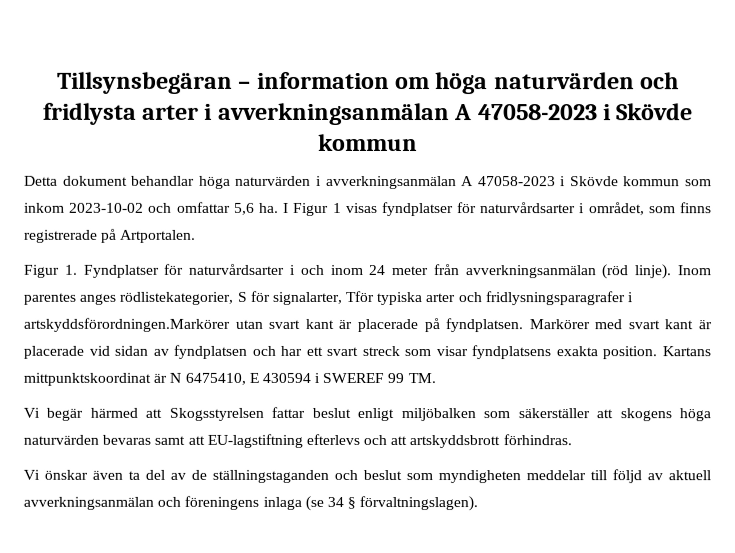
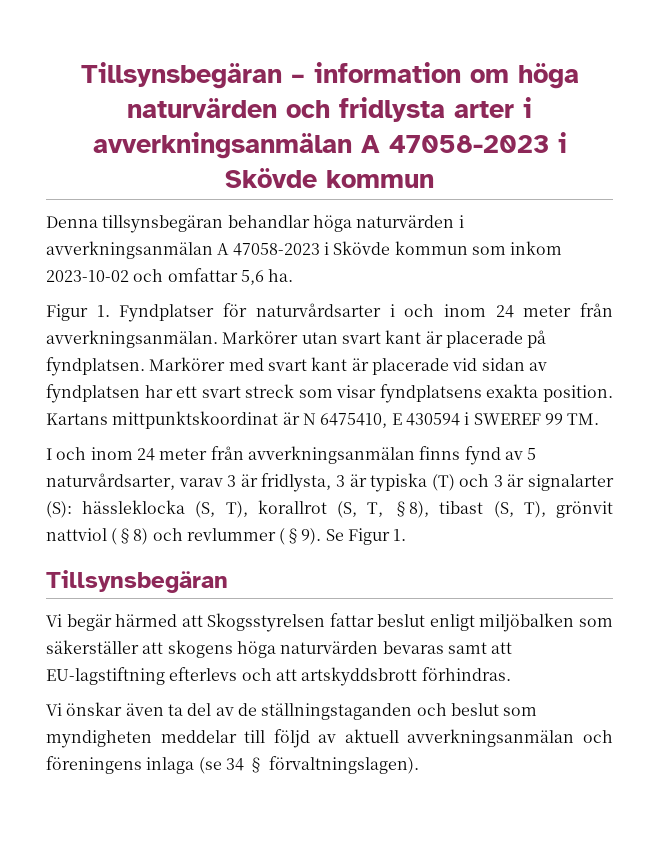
[24,175,128,186] Detta dokument -> [46,215,224,233] Denna tillsynsbegäran
[283,202,712,217] [24,228,197,243] I Figur 1 visas fyndplatser för naturvårdsarter i området, som finns registrerade på Artportalen. -> (294, 275) none
[464,264,713,280] [23,290,634,306] [23,317,230,332] avverkningsanmälan (röd linje). Inom parentes anges rödlistekategorier, S för signalarter, Tför typiska arter och fridlysningsparagrafer i artskyddsförordningen.Markörer -> [46,330,299,348] avverkningsanmälan. Markörer
[251,345,276,356] och -> (140, 393) none
(436, 378) none -> [46,446,537,465] [46,473,614,492] [46,500,613,518] [46,528,407,545] [46,570,228,593] // I och inom 24 meter från avverkningsanmälan finns fynd av 5 naturvårdsarter, varav 3 är fridlysta, 3 är typiska (T) och 3 är signalarter (S): hässleklocka (S, T), korallrot (S, T, §8), tibast (S, T), grönvit nattviol (§8) och revlummer (§9). Se Figur 1. // Tillsynsbegäran

